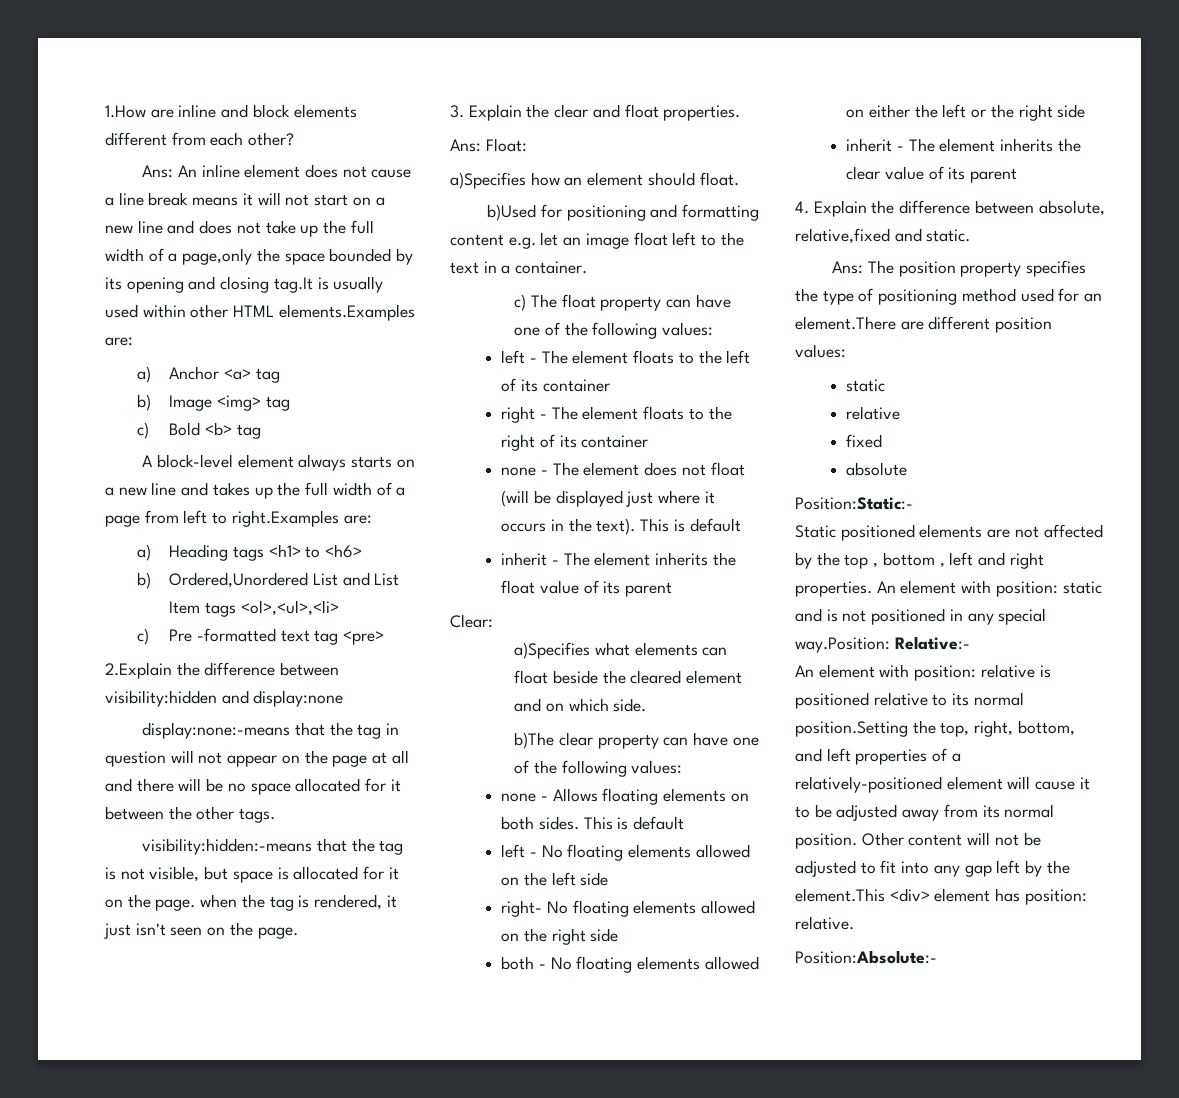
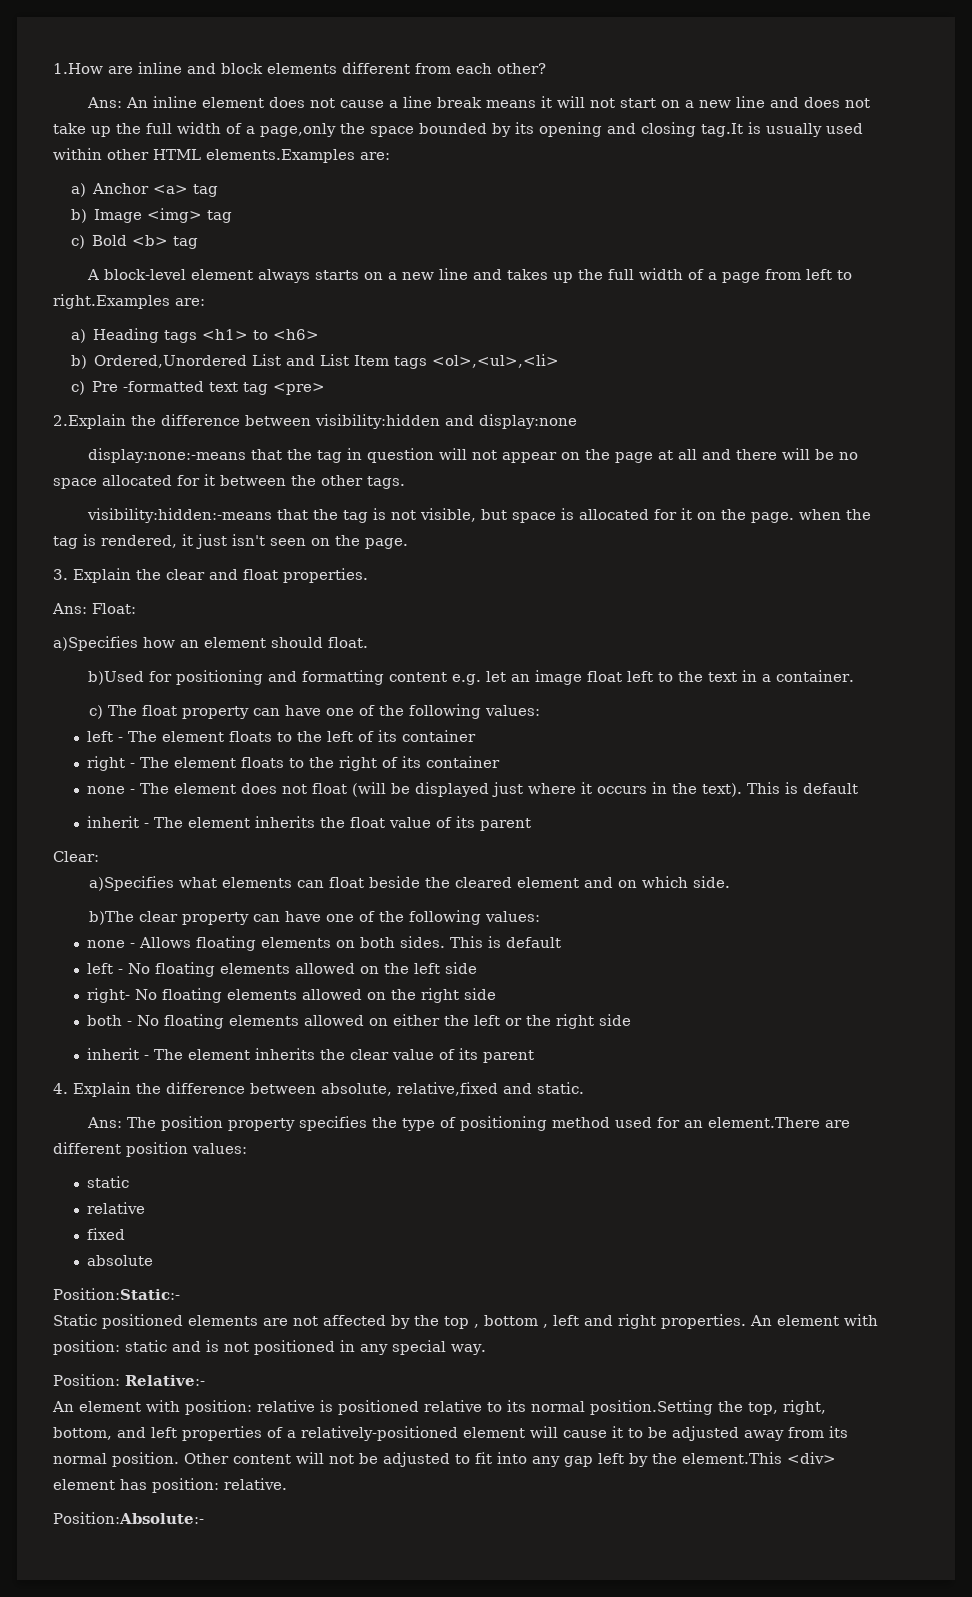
[795,637,890,653] way.Position: -> [451,1344,486,1355] [53,1374,120,1386] way. // Position:

